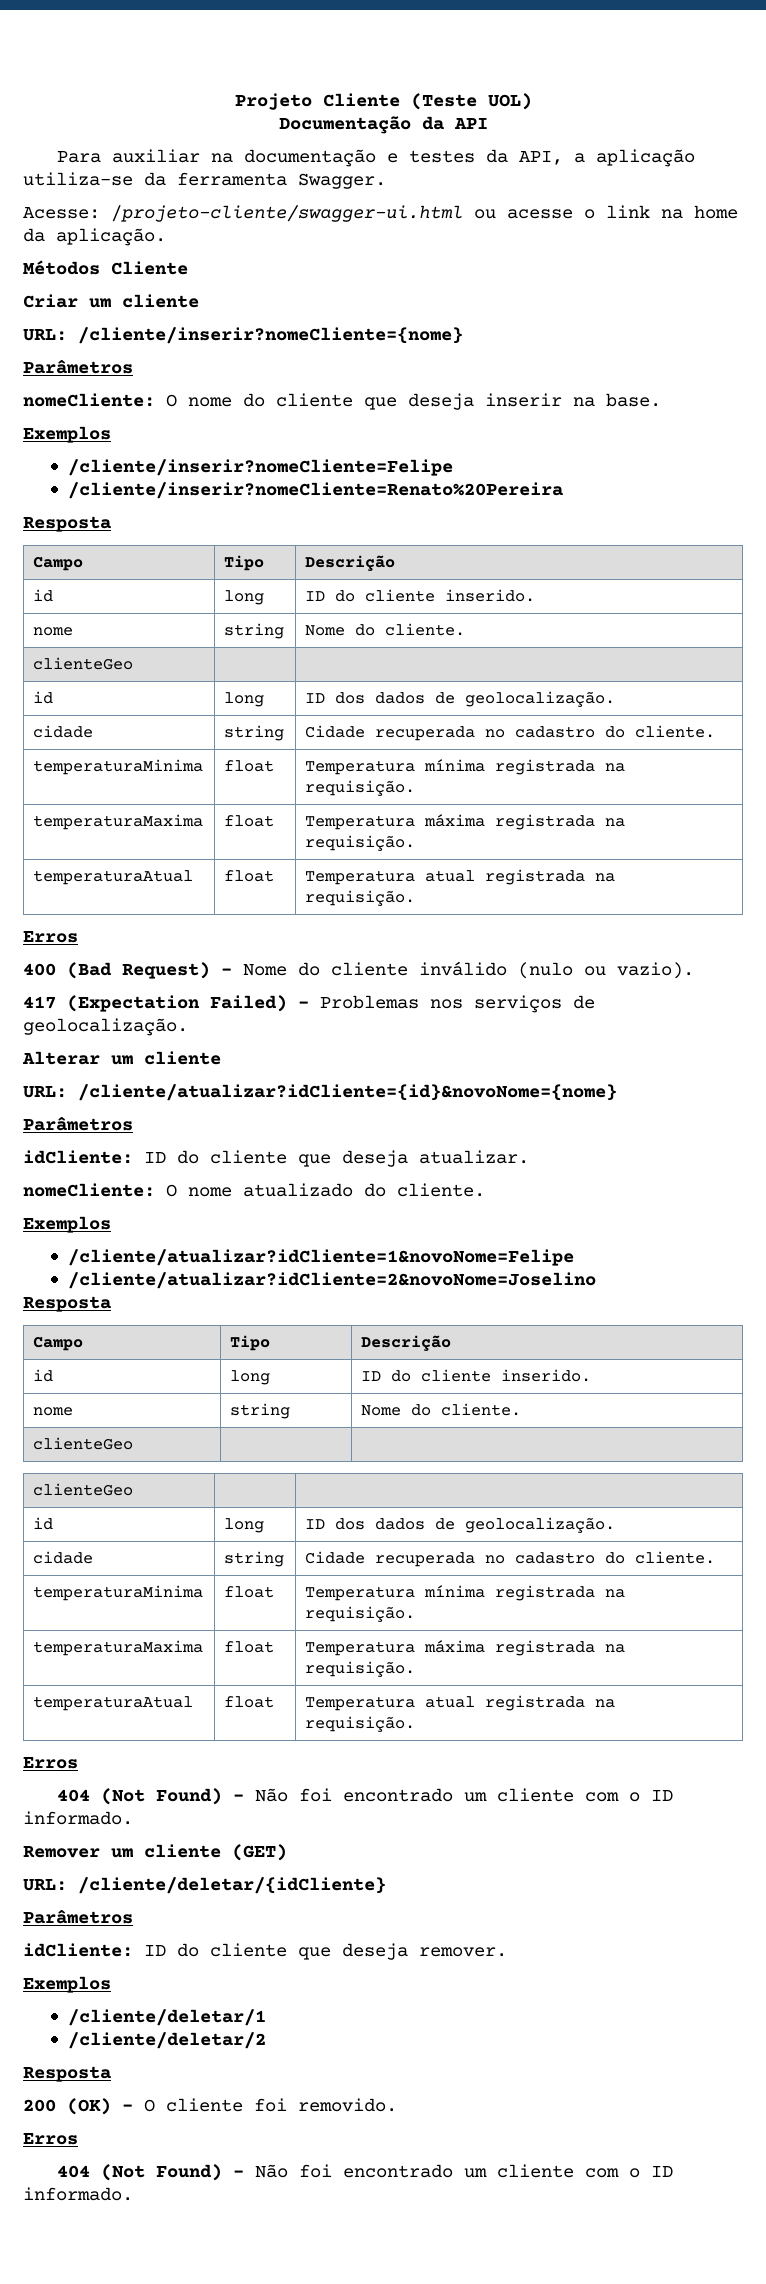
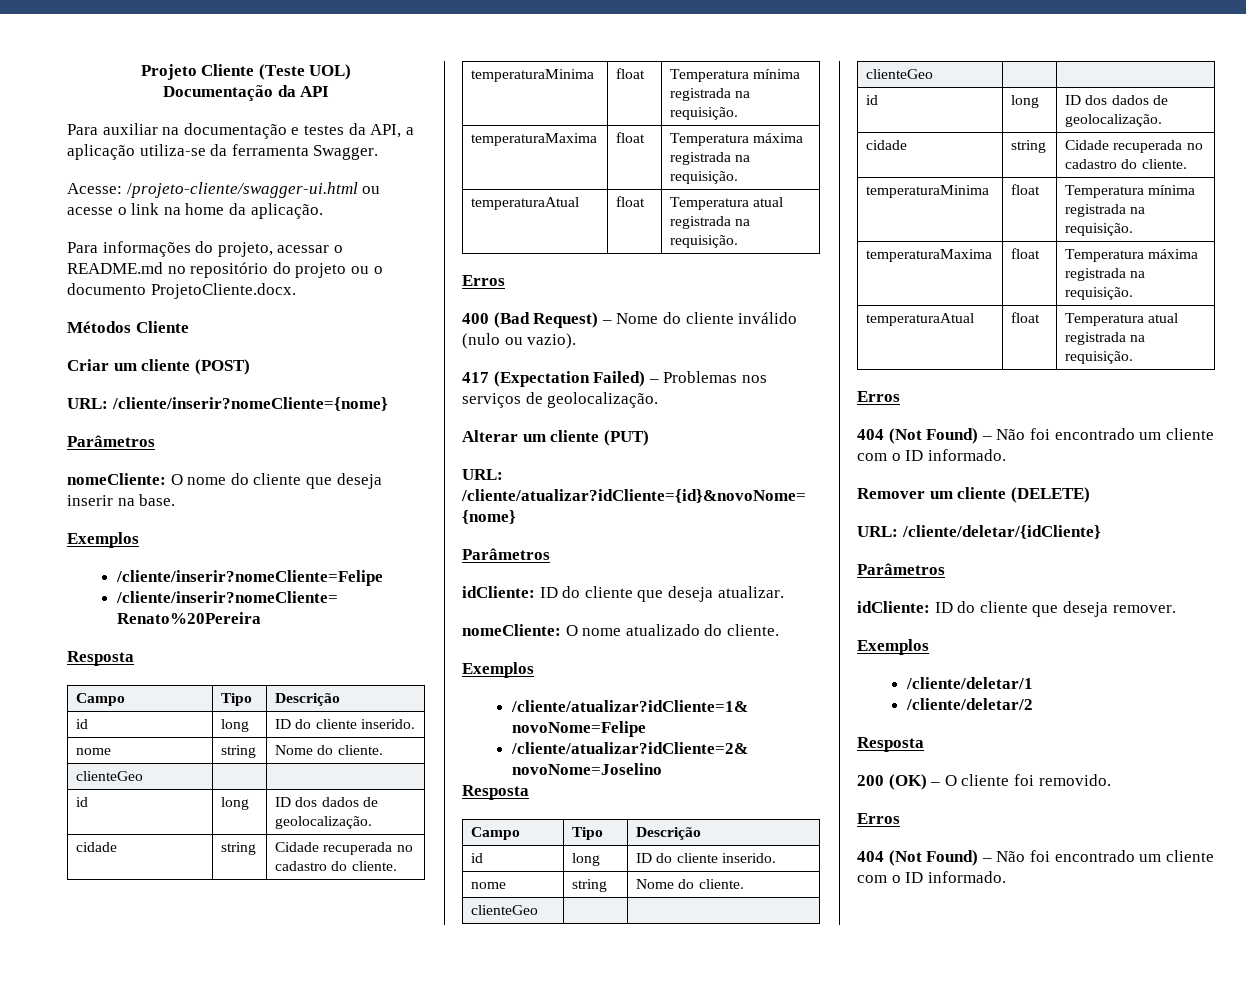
(166, 237) none -> [67,241,343,257] [67,262,383,278] [67,283,296,299] // Para informações do projeto, acessar o README.md no repositório do projeto ou o documento ProjetoCliente.docx.
(199, 301) none -> [194,359,250,375] (POST)
(221, 1058) none -> [603,430,649,446] (PUT)
[232,1844,287,1861] (GET) -> [1010,487,1090,503] (DELETE)

